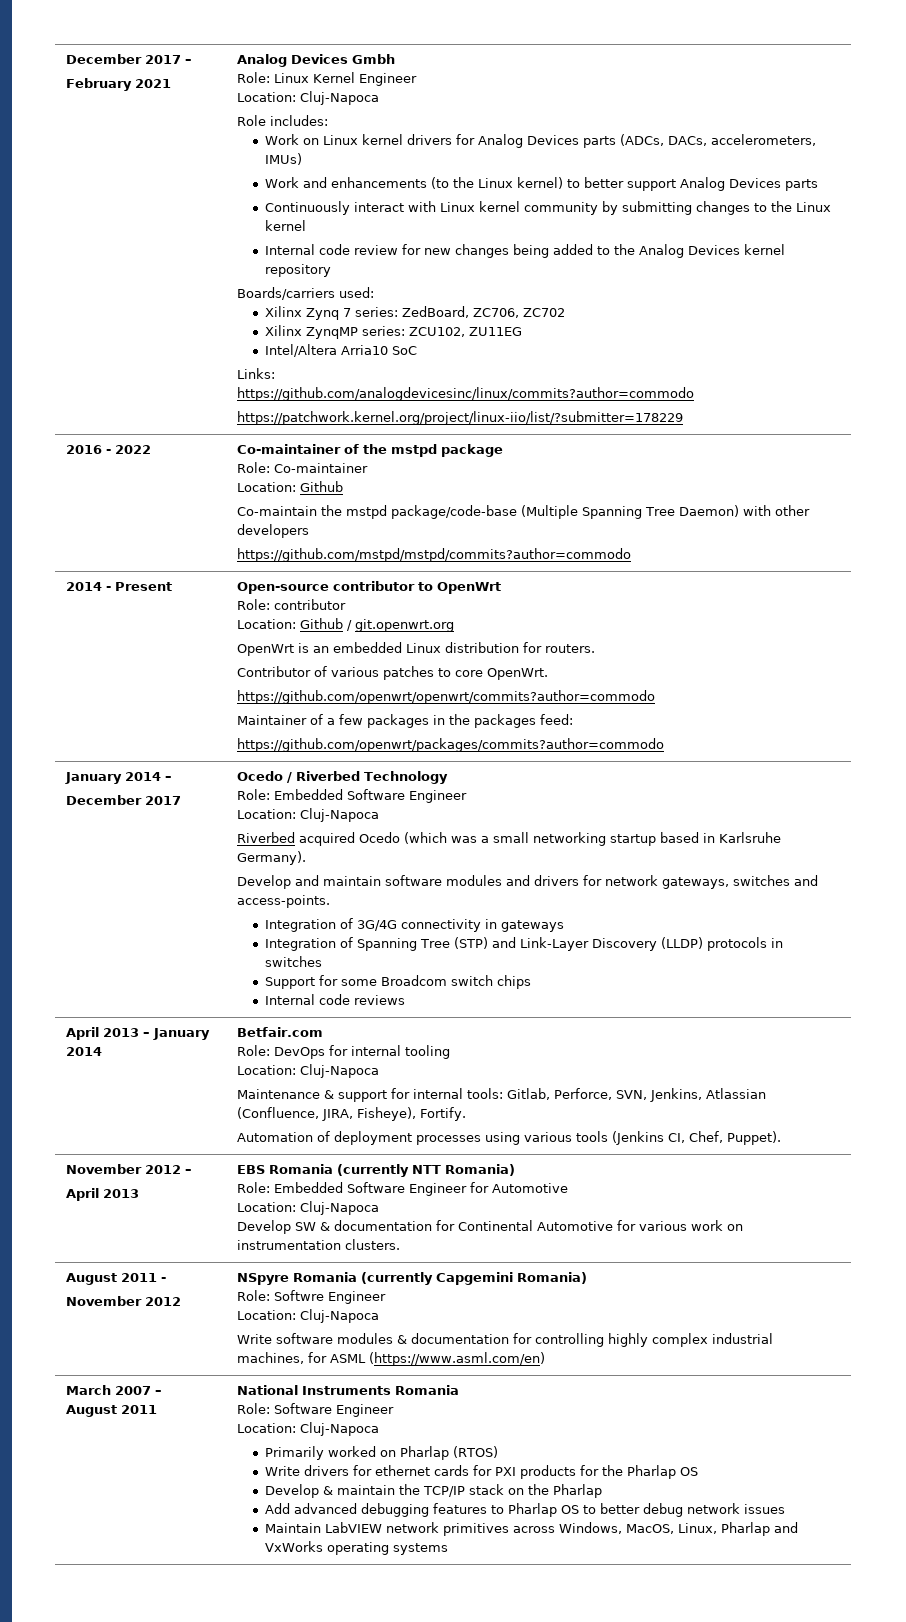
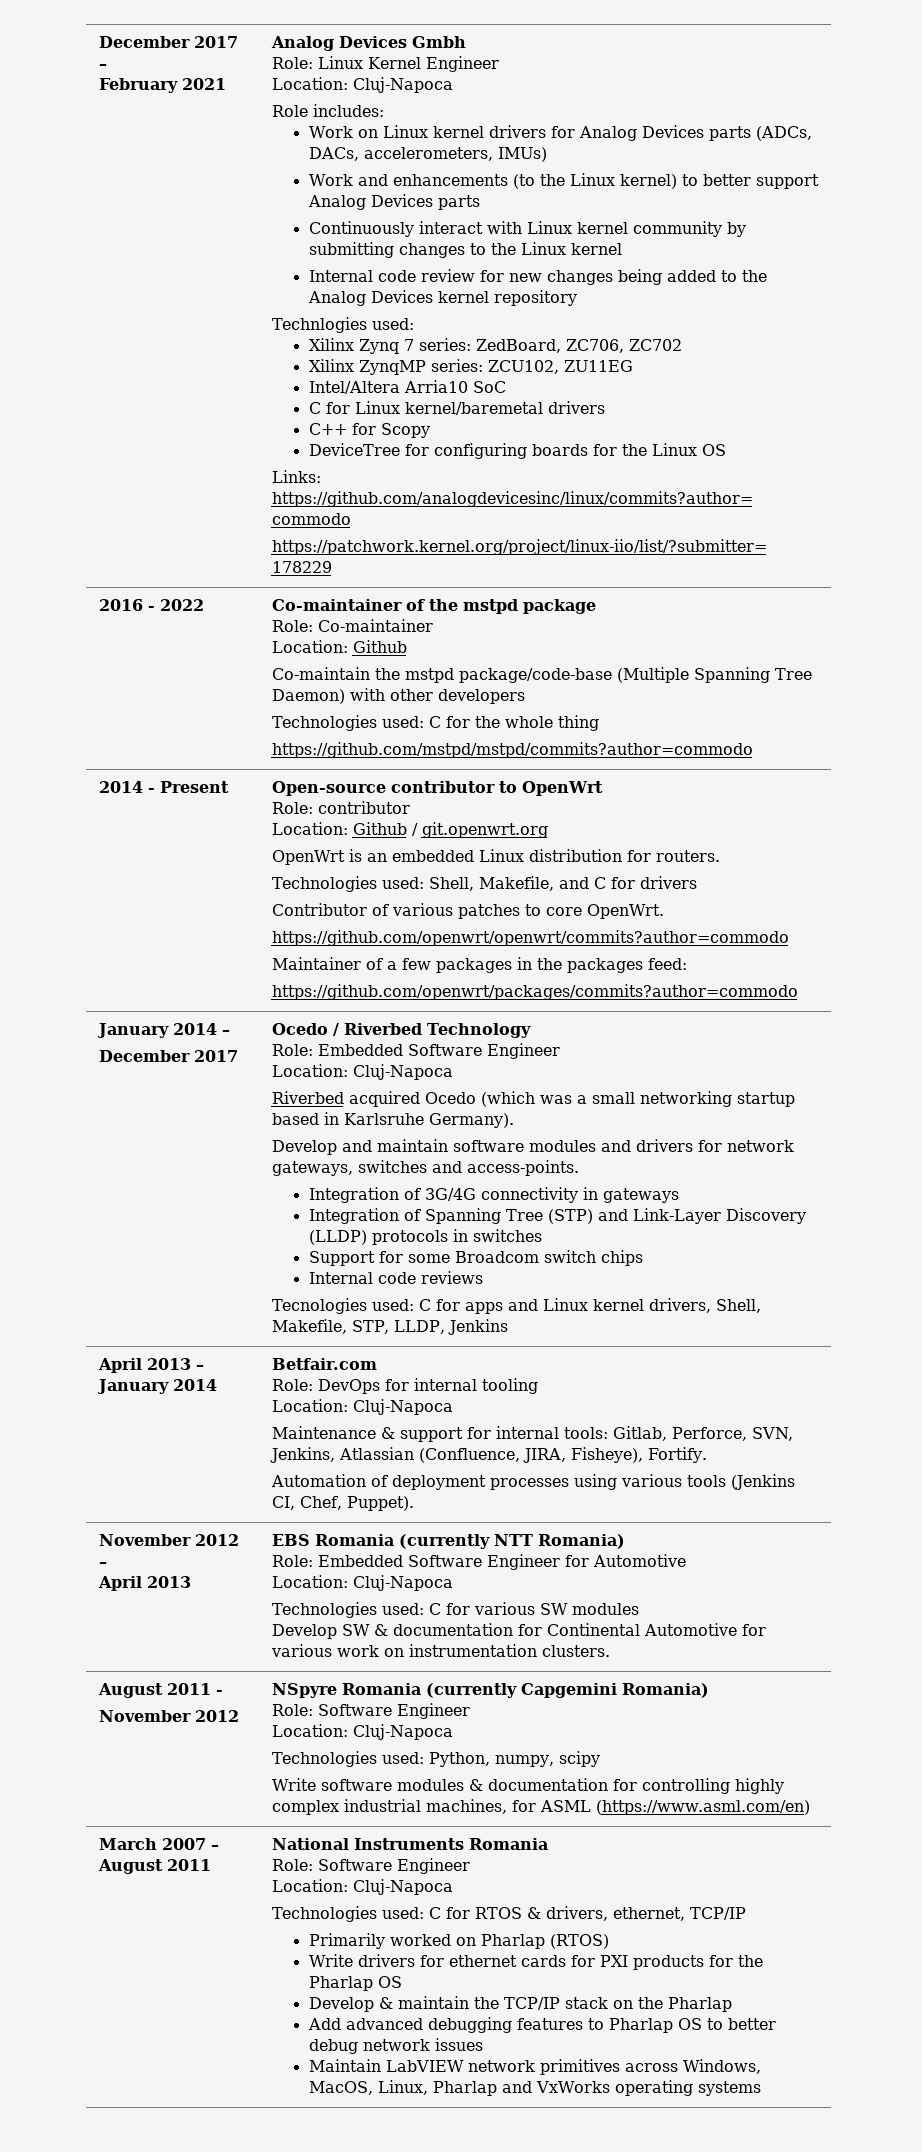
[237,287,336,300] Boards/carriers -> [271,317,368,333] Technlogies
(417, 350) none -> [308,401,605,415] [308,423,430,438] [308,443,726,459] // C for Linux kernel/baremetal drivers // C++ for Scopy // DeviceTree for configuring boards for the Linux OS
(310, 531) none -> [271,715,600,731] // Technologies used: C for the whole thing
(596, 648) none -> [271,876,698,892] // Technologies used: Shell, Makefile, and C for drivers
(405, 1000) none -> [271,1298,762,1314] [271,1319,509,1335] // Tecnologies used: C for apps and Linux kernel drivers, Shell, Makefile, STP, LLDP, Jenkins
(380, 1208) none -> [271,1602,640,1618] // Technologies used: C for various SW modules
[274,1290,387,1304] [237,1309,380,1323] Softwre Engineer // Location: Cluj-Napoca -> [317,1703,470,1719] [271,1724,453,1740] [271,1751,601,1767] Software Engineer // Location: Cluj-Napoca // Technologies used: Python, numpy, scipy
(380, 1429) none -> [271,1906,747,1922] // Technologies used: C for RTOS & drivers, ethernet, TCP/IP

